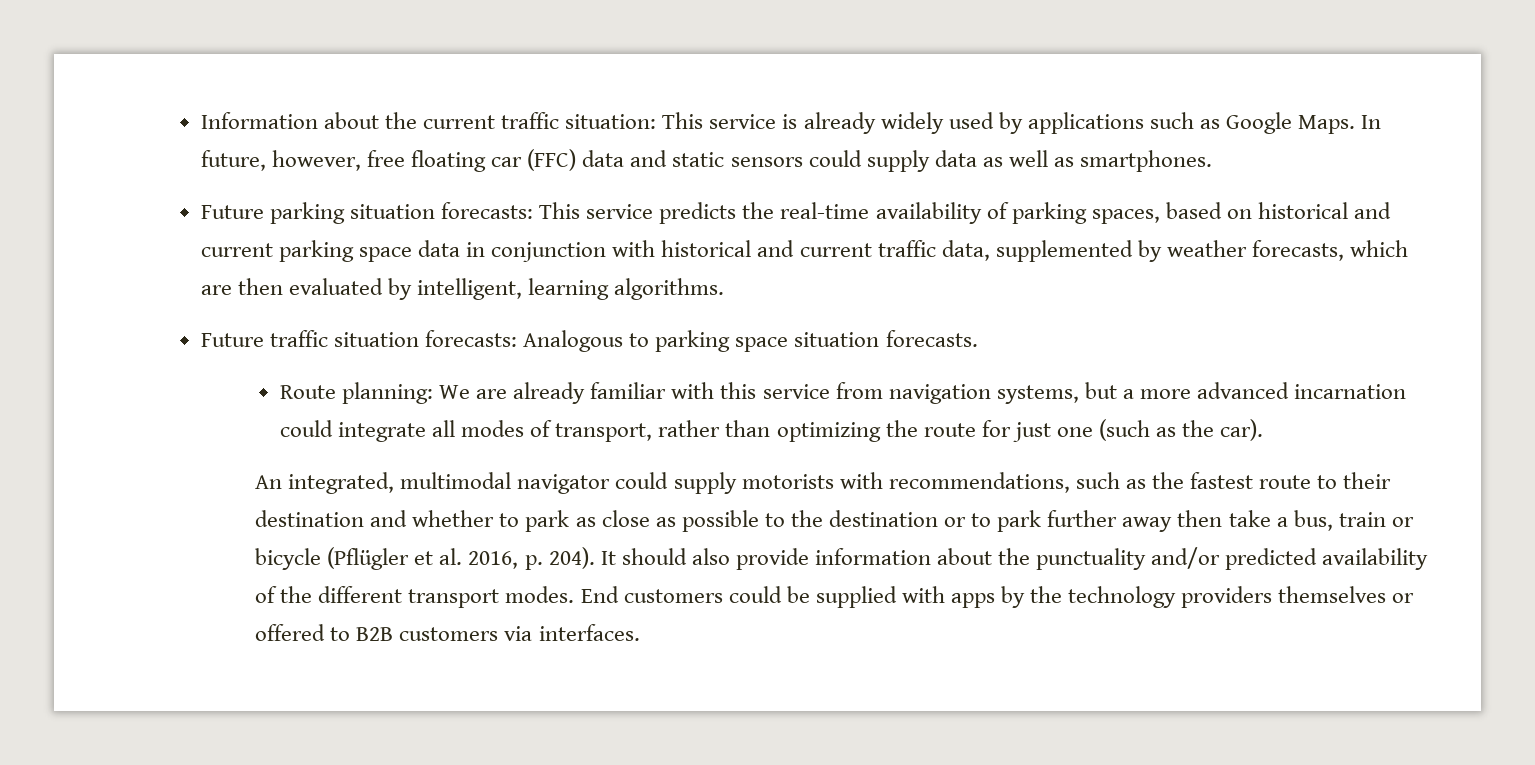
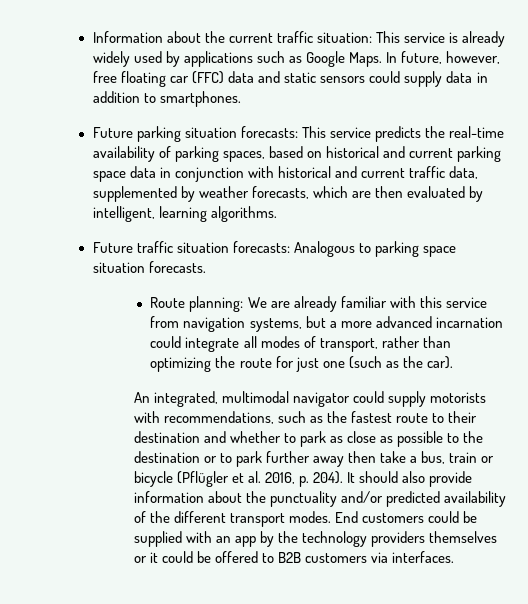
[982,150,1074,167] as well as -> [476,72,488,83] [92,91,157,103] in addition to
[950,593,995,608] apps -> [216,536,257,547] an app
(1415, 598) none -> [149,551,212,563] it could be

